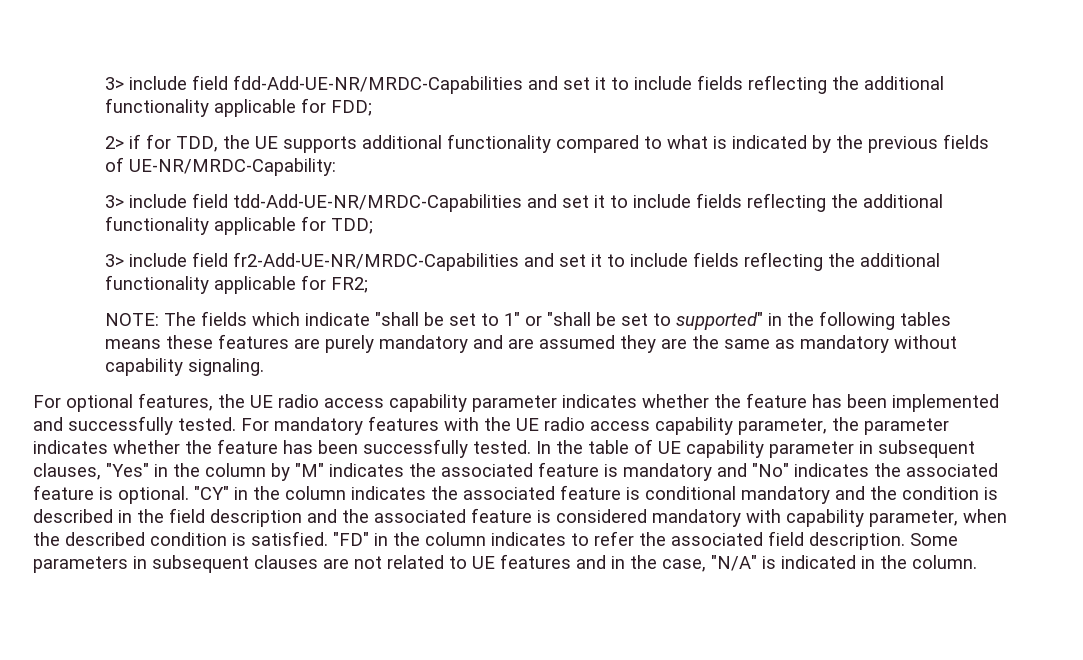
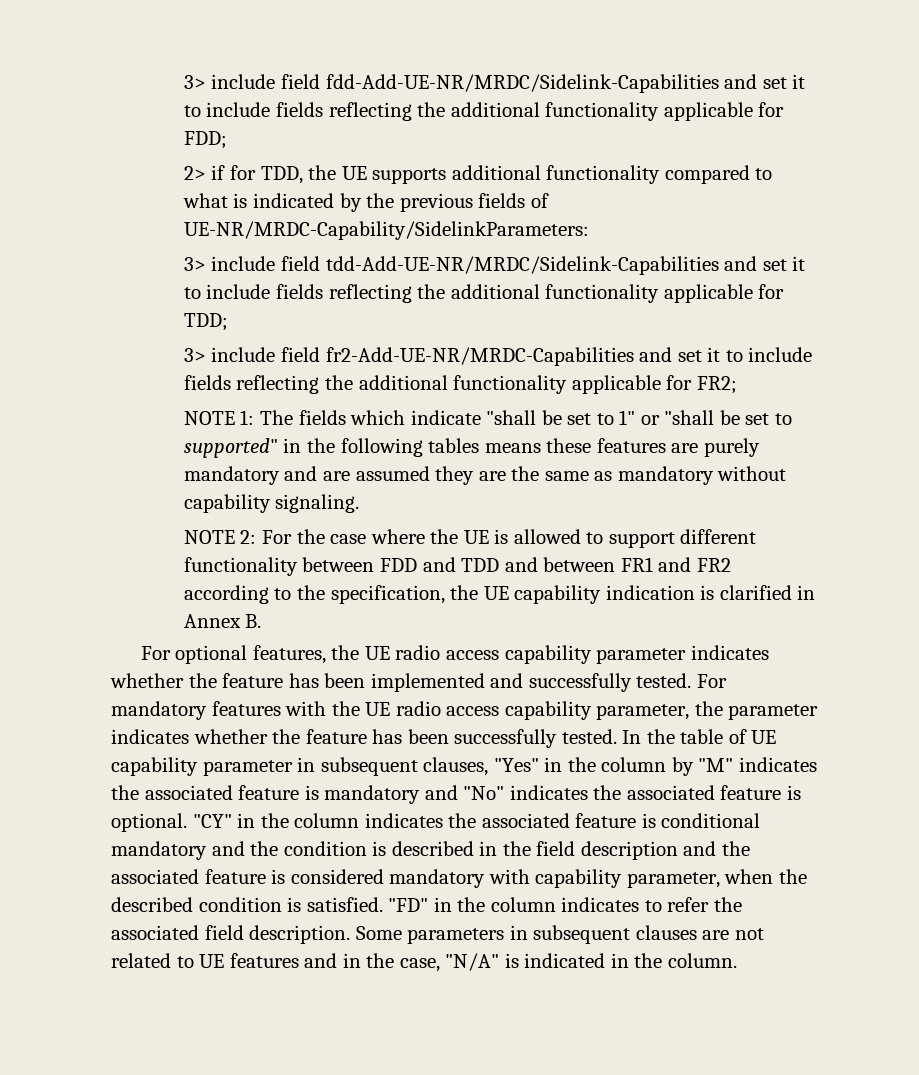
[105,75,524,94] 3> include field fdd-Add-UE-NR/MRDC-Capabilities -> [183,74,719,93] 3> include field fdd-Add-UE-NR/MRDC/Sidelink-Capabilities
[129,158,337,176] [105,193,523,212] UE-NR/MRDC-Capability: // 3> include field tdd-Add-UE-NR/MRDC-Capabilities -> [183,221,589,240] [183,256,719,275] UE-NR/MRDC-Capability/SidelinkParameters: // 3> include field tdd-Add-UE-NR/MRDC/Sidelink-Capabilities
[105,313,160,326] NOTE: -> [183,410,255,425] NOTE 1:
(265, 367) none -> [183,529,757,548] [183,557,731,576] [183,585,816,604] [183,614,262,628] // NOTE 2: For the case where the UE is allowed to support different functionality between FDD and TDD and between FR1 and FR2 according to the specification, the UE capability indication is clarified in Annex B.

